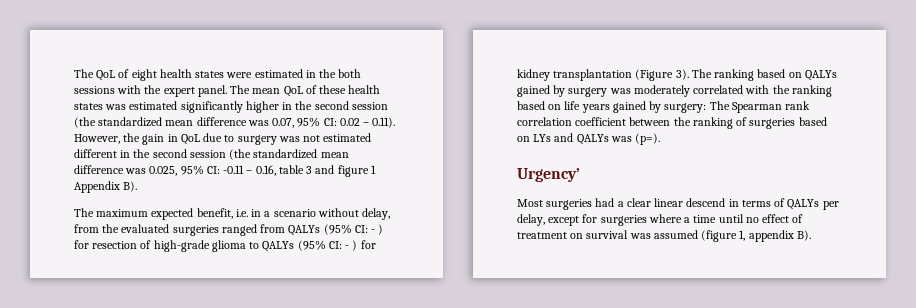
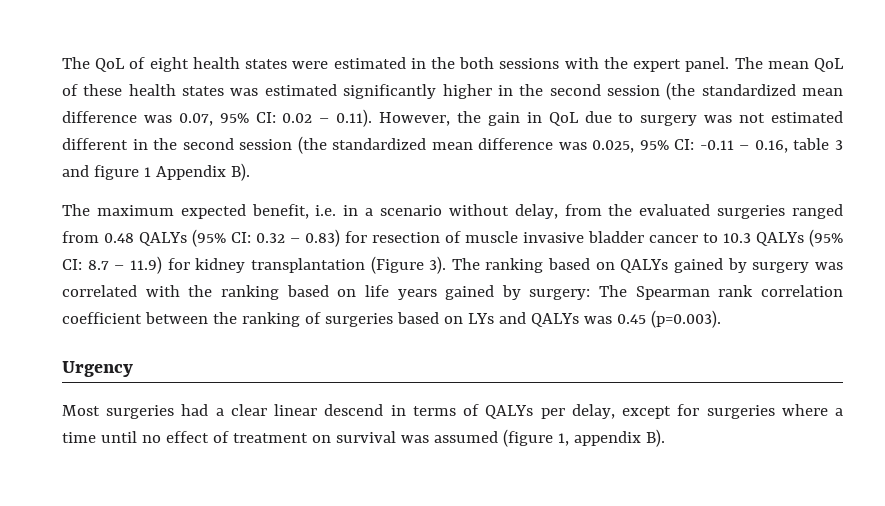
[288,224,384,236] [74,240,358,252] QALYs (95% CI: - ) for resection of high-grade glioma to QALYs (95% CI: - ) -> [104,229,843,247] [62,256,162,274] 0.48 QALYs (95% CI: 0.32 – 0.83) for resection of muscle invasive bladder cancer to 10.3 QALYs (95% CI: 8.7 – 11.9)
[633,85,690,97] moderately -> (843, 266) none
[635,133,661,145] [517,168,580,182] (p=). // Urgency’ -> [616,310,721,328] [62,361,133,377] 0.45 (p=0.003). // Urgency

